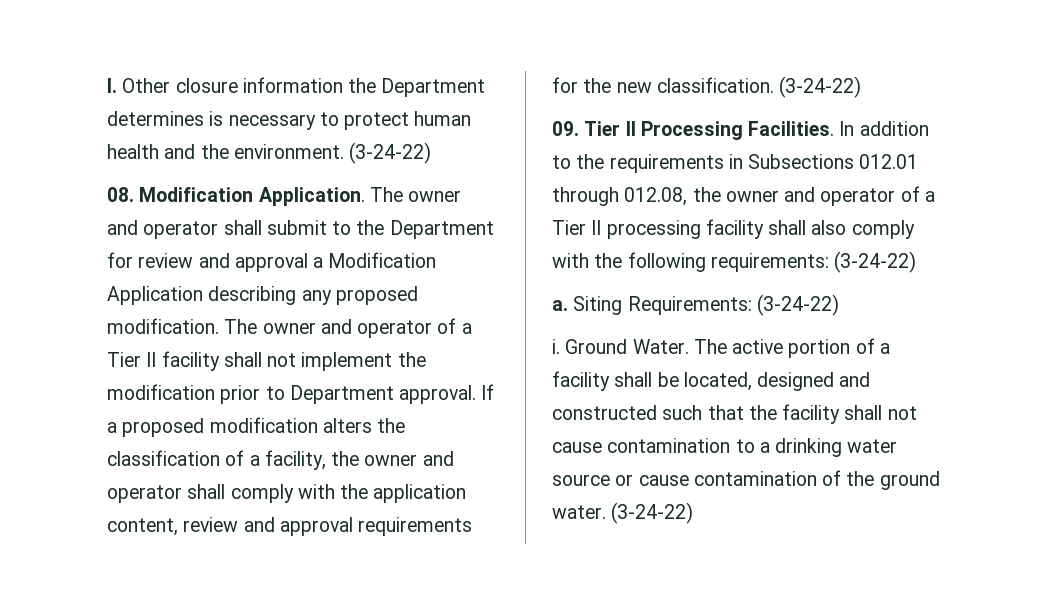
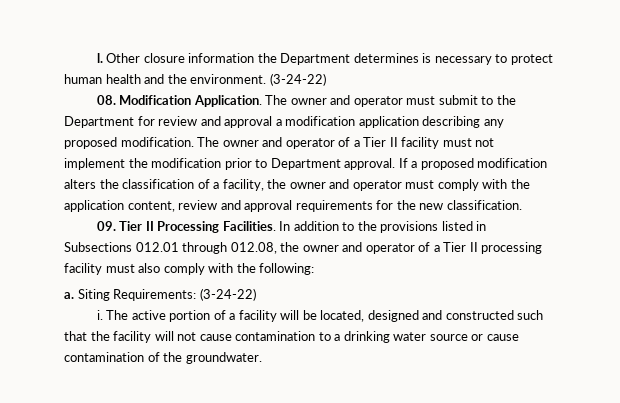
[223,220,262,235] shall -> [406,96,436,105] must
[328,252,437,268] [107,286,203,305] Modification Application -> [285,116,419,128] modification application
[223,352,262,367] shall -> [442,138,472,147] must
[187,484,226,499] shall -> [405,180,435,189] must
[779,76,862,98] (3-24-22) -> (522, 205) none
[609,154,724,173] requirements -> [380,221,473,233] provisions listed
[768,220,807,235] shall -> [105,264,135,273] must
[627,251,917,273] following requirements: (3-24-22) -> [259,263,315,275] following:
[565,339,689,354] Ground Water. -> (103, 315) none
[614,372,653,387] shall -> [280,310,300,320] will
[844,405,883,420] shall -> [154,331,174,341] will
[879,471,940,490] [552,502,694,524] ground water. (3-24-22) -> [185,352,262,364] groundwater.

